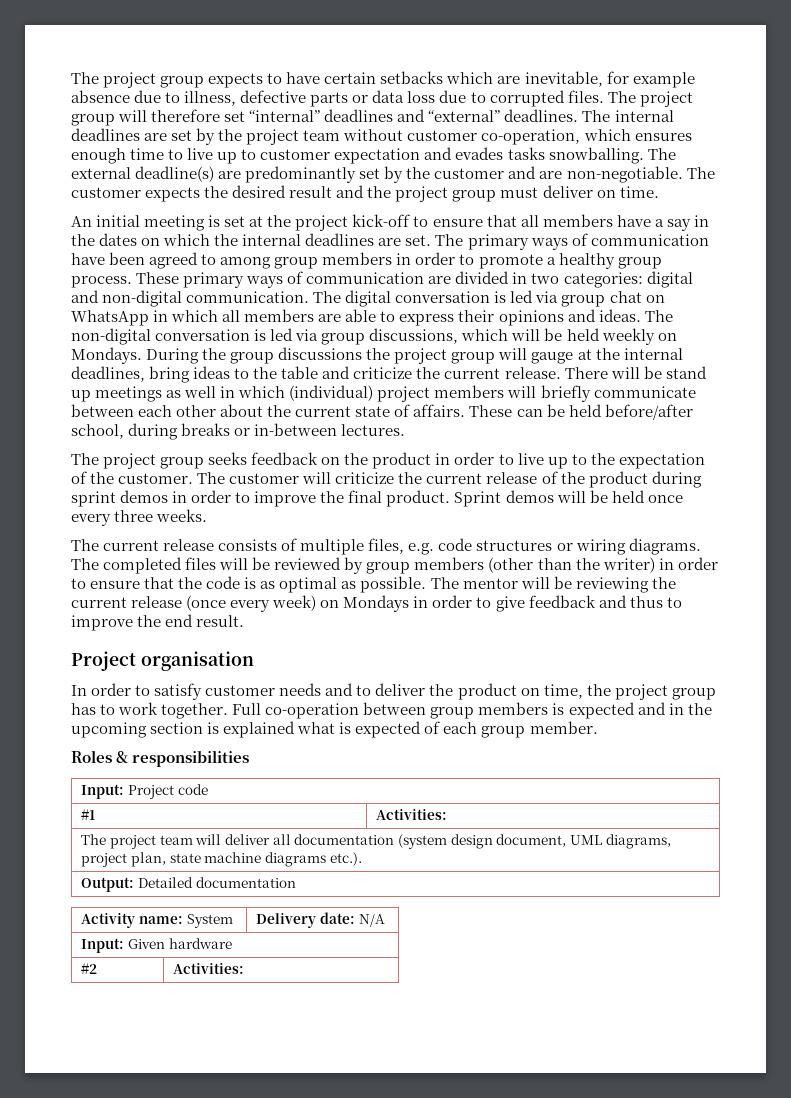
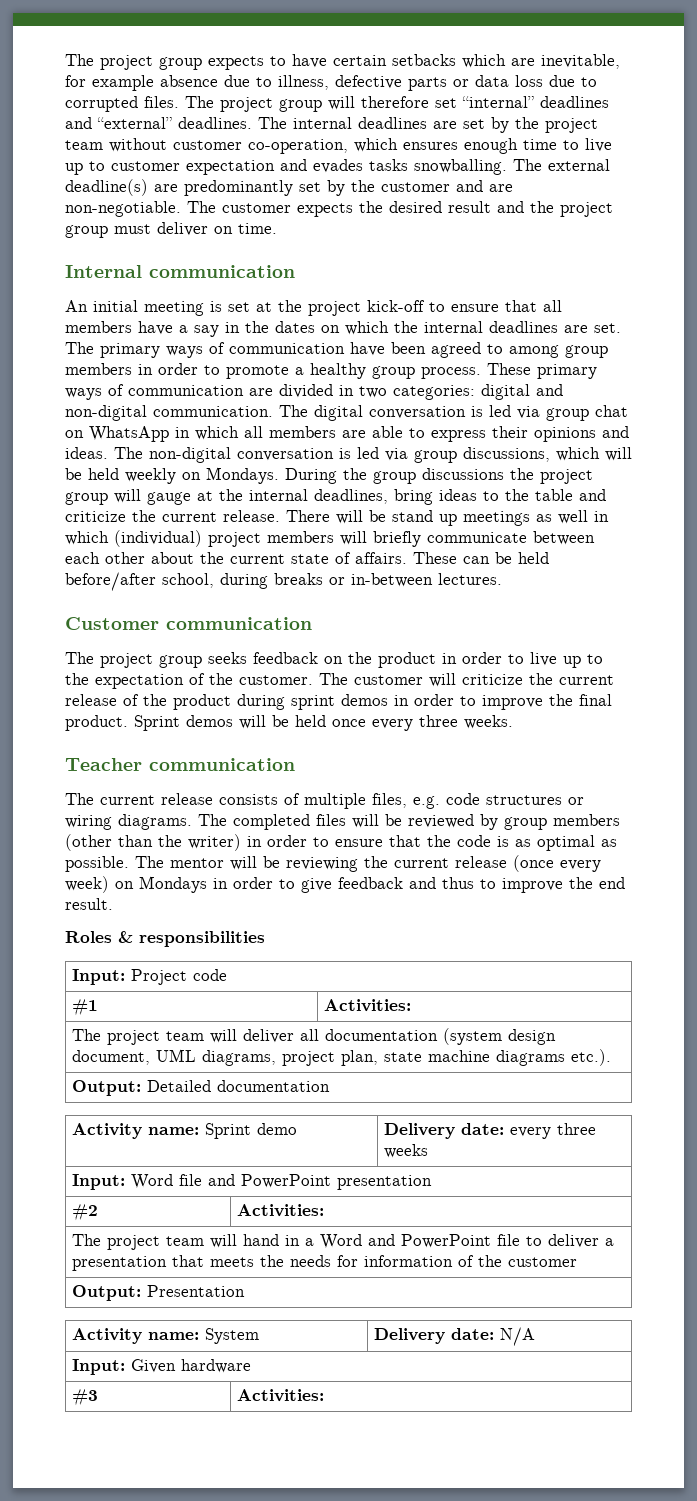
(659, 192) none -> [65,265,295,278] // Internal communication
(406, 430) none -> [65,617,312,630] // Customer communication
(208, 515) none -> [65,758,295,771] // Teacher communication
[71,651,254,671] [71,683,716,700] [71,702,712,719] [71,721,598,738] // Project organisation // In order to satisfy customer needs and to deliver the product on time, the project group has to work together. Full co-operation between group members is expected and in the upcoming section is explained what is expected of each group member. -> (113, 904) none
(296, 882) none -> [72,1123,298,1139] [384,1123,597,1139] [384,1144,429,1158] [72,1174,433,1190] [72,1204,99,1221] [237,1204,325,1217] [72,1234,615,1250] [72,1255,578,1271] [72,1285,246,1301] // Activity name: Sprint demo | Delivery date: every three weeks // Input: Word file and PowerPoint presentation // #2 | Activities: // The project team will hand in a Word and PowerPoint file to deliver a presentation that meets the needs for information of the customer // Output: Presentation
[81,963,98,974] #2 -> [72,1389,99,1406] #3

